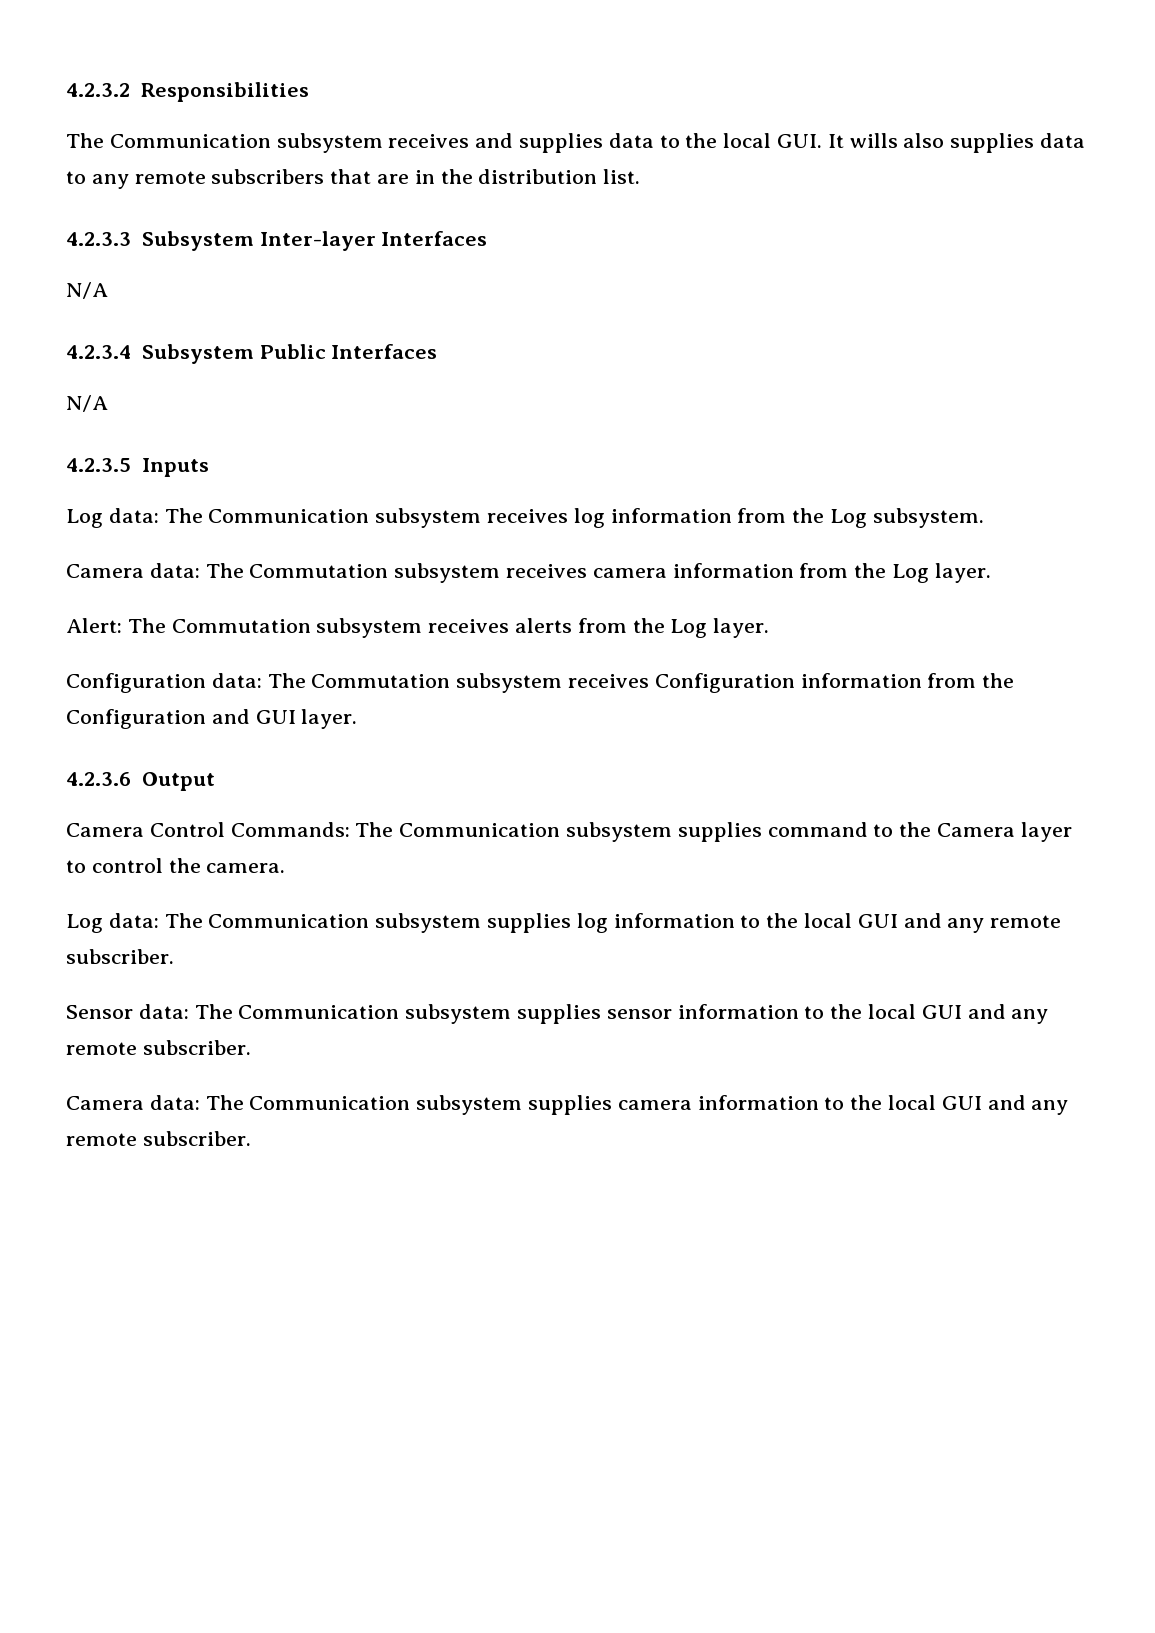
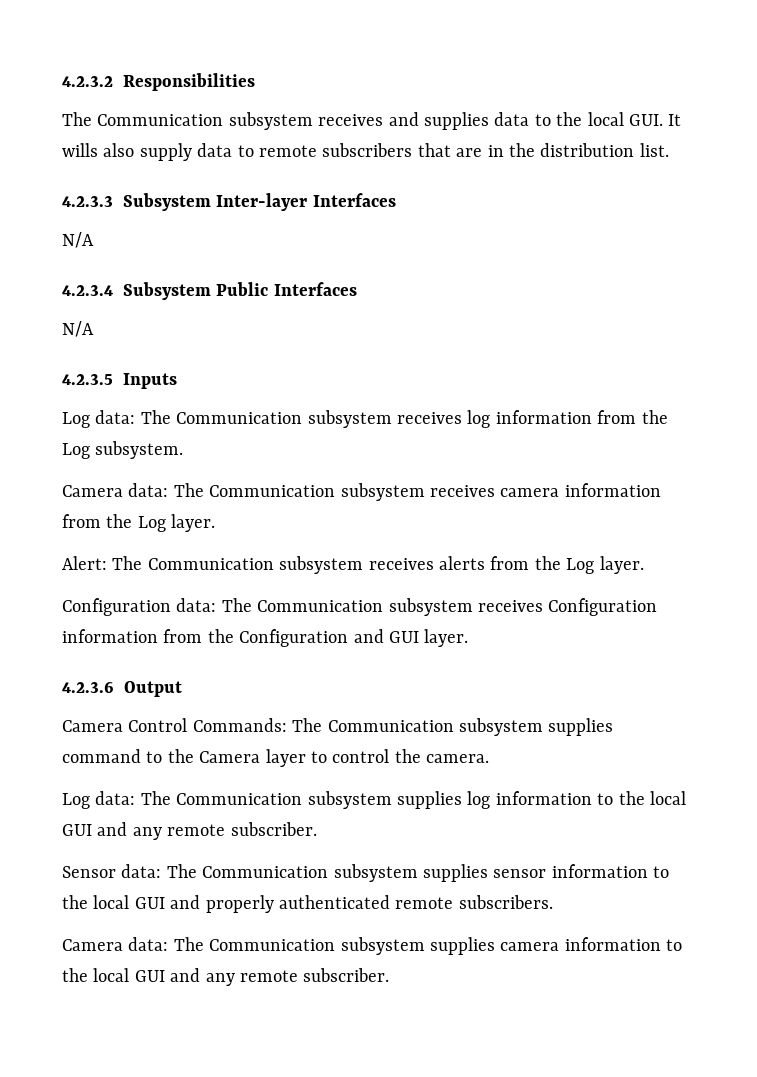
[950,133,1086,153] [66,171,129,189] supplies data to any -> [139,143,254,161] supply data to
[249,564,389,578] Commutation -> [209,485,336,497] Communication
[171,619,311,633] Commutation -> [147,558,274,570] Communication
[311,674,451,688] Commutation -> [257,600,384,612] Communication
[1011,1009,1049,1024] [66,1040,251,1055] any remote subscriber. -> [205,895,553,913] properly authenticated remote subscribers.

